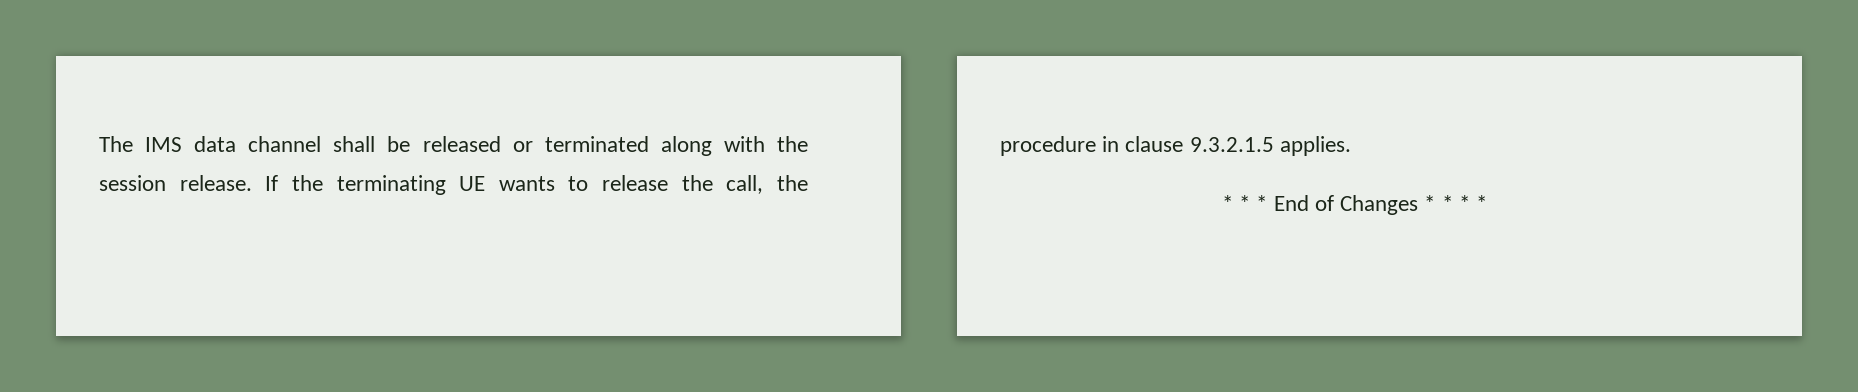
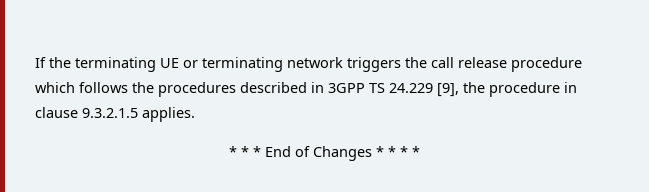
[99,136,808,156] [99,175,764,195] The IMS data channel shall be released or terminated along with the session release. If the terminating UE wants to release the call, -> [35,57,582,72] [35,82,459,97] If the terminating UE or terminating network triggers the call release procedure which follows the procedures described in 3GPP TS 24.229 [9],

